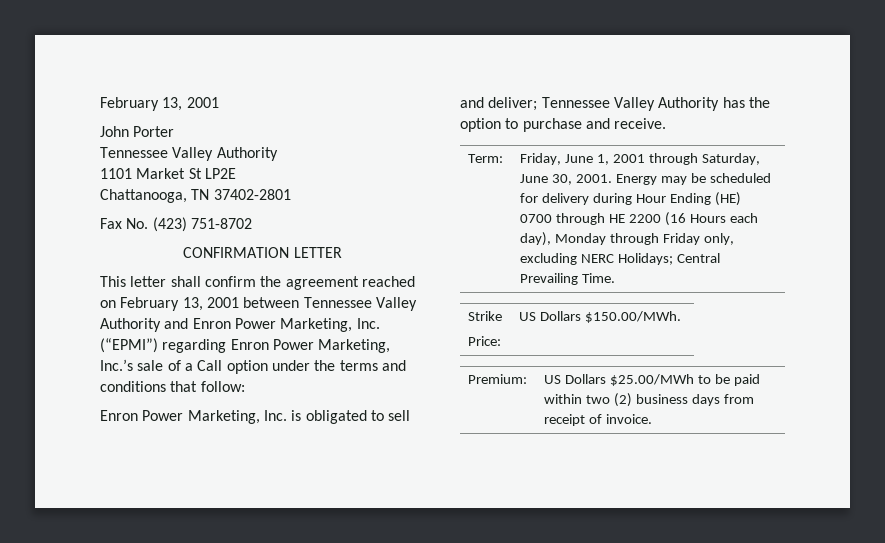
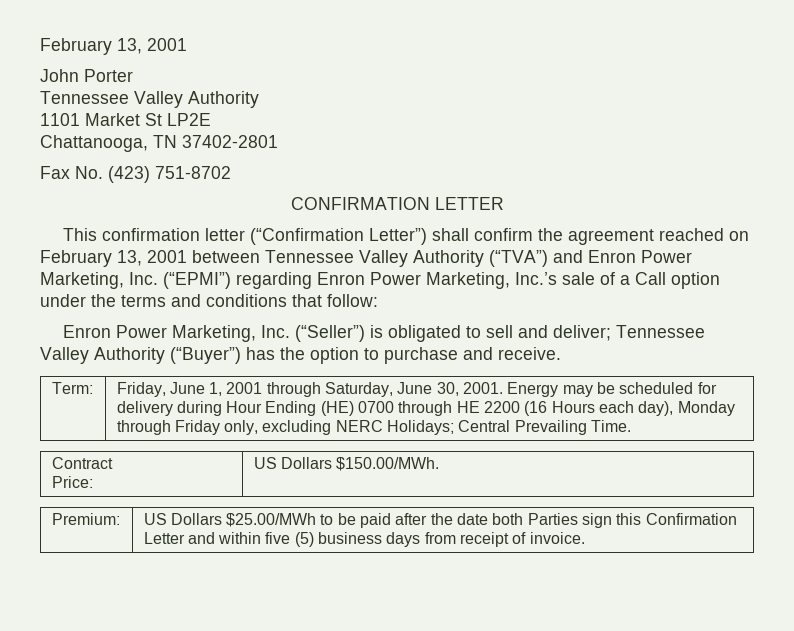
[130,276,167,287] letter -> [102,228,428,245] confirmation letter (“Confirmation Letter”)
(161, 325) none -> [489,250,548,267] (“TVA”)
(287, 415) none -> [295,325,366,342] (“Seller”)
(720, 104) none -> [170,347,241,364] (“Buyer”)
[468,311,503,321] Strike -> [51,457,113,469] Contract
[544,393,633,407] within two (2) -> [395,513,737,528] [143,532,314,547] after the date both Parties sign this Confirmation Letter and within five (5)

